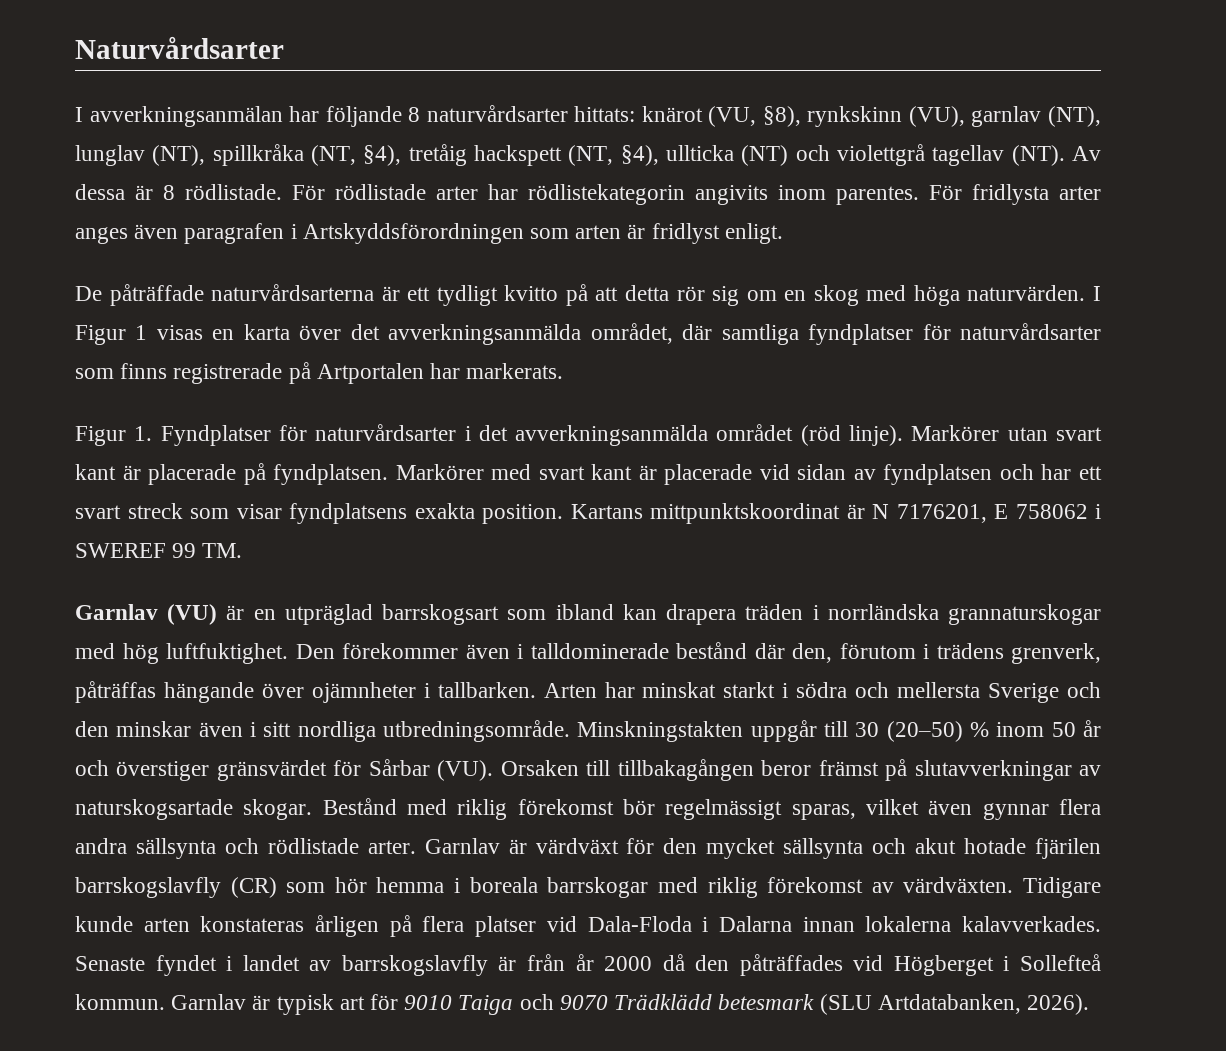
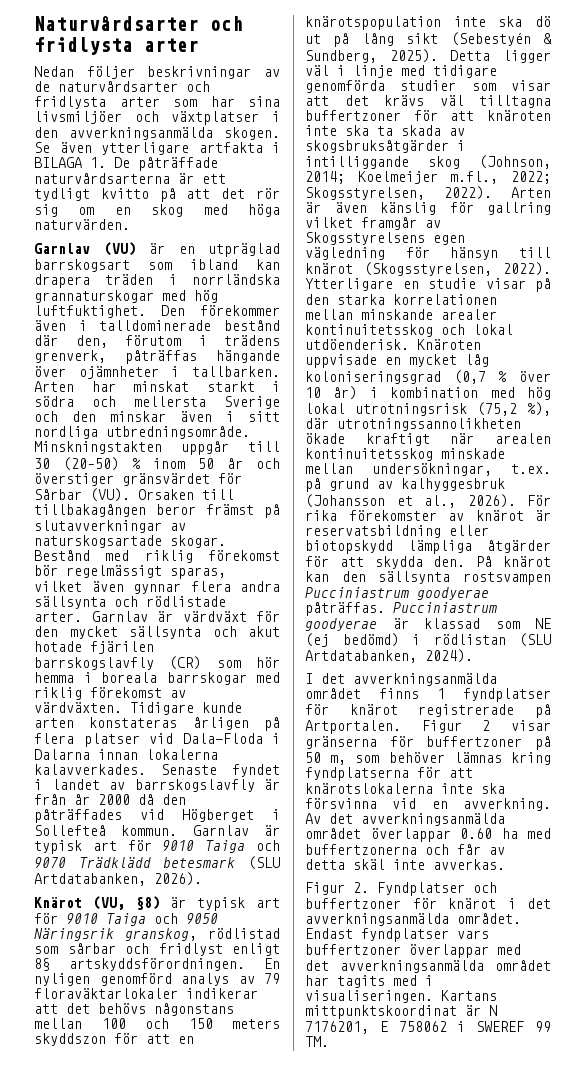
[75,105,1101,127] [75,144,1102,166] [75,184,1101,205] [75,223,783,244] // I avverkningsanmälan har följande 8 naturvårdsarter hittats: knärot (VU, §8), rynkskinn (VU), garnlav (NT), lunglav (NT), spillkråka (NT, §4), tretåig hackspett (NT, §4), ullticka (NT) och violettgrå tagellav (NT). Av dessa är 8 rödlistade. För rödlistade arter har rödlistekategorin angivits inom parentes. För fridlysta arter anges även paragrafen i Artskyddsförordningen som arten är fridlyst enligt. // -> [210,16,243,31] [34,37,199,55] [34,66,280,79] [34,81,210,92] [34,96,280,109] [34,111,280,125] [34,127,280,140] [34,142,280,155] [34,157,106,168] och fridlysta arter // Nedan följer beskrivningar av de naturvårdsarter och fridlysta arter som har sina livsmiljöer och växtplatser i den avverkningsanmälda skogen. Se även ytterligare artfakta i BILAGA 1.
[624,285,669,301] detta -> [221,188,246,199] det
[1092,286,1101,301] [75,323,1101,345] [75,362,564,384] [75,424,1102,446] [75,463,1102,485] [75,503,1101,524] [75,543,243,558] I Figur 1 visas en karta över det avverkningsanmälda området, där samtliga fyndplatser för naturvårdsarter som finns registrerade på Artportalen har markerats. // Figur 1. Fyndplatser för naturvårdsarter i det avverkningsanmälda området (röd linje). Markörer utan svart kant är placerade på fyndplatsen. Markörer med svart kant är placerade vid sidan av fyndplatsen och har ett svart streck som visar fyndplatsens exakta position. Kartans mittpunktskoordinat är N 7176201, E 758062 i SWEREF 99 TM. -> (130, 224) none
(1089, 1004) none -> [34,896,280,911] [34,913,218,926] [34,928,280,941] [34,943,280,956] [34,958,280,971] [34,973,280,986] [34,988,258,999] [34,1003,234,1016] [34,1018,280,1029] [34,1033,194,1046] [305,16,551,30] [305,32,552,47] [305,49,551,63] [305,65,497,78] [305,80,551,93] [305,95,551,108] [305,110,551,121] [305,125,465,136] [305,140,465,153] [305,155,551,169] [305,171,551,184] [305,186,551,200] [305,202,551,215] [305,217,441,230] [305,232,465,245] [305,247,551,260] [305,262,551,276] [305,278,551,292] [305,294,497,305] [305,309,497,320] [305,324,513,337] [305,339,481,350] [305,354,489,368] [305,370,551,384] [305,386,551,400] [305,402,551,416] [305,418,521,431] [305,433,551,446] [305,448,505,461] [305,463,551,476] [305,478,505,492] [305,494,551,508] [305,510,551,521] [305,525,489,538] [305,540,551,554] [305,556,551,569] [305,571,551,585] [305,587,489,600] [305,602,497,616] [305,618,551,631] [305,633,551,647] [305,649,473,663] [305,673,497,686] [305,688,551,702] [305,704,551,718] [305,720,551,734] [305,736,551,750] [305,752,551,765] [305,767,473,781] [305,783,505,794] [305,798,551,811] [305,813,505,826] [305,828,551,842] [305,844,505,855] [305,859,505,870] [305,882,497,896] [305,898,551,909] [305,913,521,926] [305,928,489,942] [305,944,521,958] [305,960,551,973] [305,975,433,988] [305,990,497,1003] [305,1005,497,1019] [305,1021,551,1034] [305,1036,329,1047] // Knärot (VU, §8) är typisk art för 9010 Taiga och 9050 Näringsrik granskog, rödlistad som sårbar och fridlyst enligt 8§ artskyddsförordningen. En nyligen genomförd analys av 79 floraväktarlokaler indikerar att det behövs någonstans mellan 100 och 150 meters skyddszon för att en knärotspopulation inte ska dö ut på lång sikt (Sebestyén & Sundberg, 2025). Detta ligger väl i linje med tidigare genomförda studier som visar att det krävs väl tilltagna buffertzoner för att knäroten inte ska ta skada av skogsbruksåtgärder i intilliggande skog (Johnson, 2014; Koelmeijer m.fl., 2022; Skogsstyrelsen, 2022). Arten är även känslig för gallring vilket framgår av Skogsstyrelsens egen vägledning för hänsyn till knärot (Skogsstyrelsen, 2022). Ytterligare en studie visar på den starka korrelationen mellan minskande arealer kontinuitetsskog och lokal utdöenderisk. Knäroten uppvisade en mycket låg koloniseringsgrad (0,7 % över 10 år) i kombination med hög lokal utrotningsrisk (75,2 %), där utrotningssannolikheten ökade kraftigt när arealen kontinuitetsskog minskade mellan undersökningar, t.ex. på grund av kalhyggesbruk (Johansson et al., 2026). För rika förekomster av knärot är reservatsbildning eller biotopskydd lämpliga åtgärder för att skydda den. På knärot kan den sällsynta rostsvampen Pucciniastrum goodyerae påträffas. Pucciniastrum goodyerae är klassad som NE (ej bedömd) i rödlistan (SLU Artdatabanken, 2024). // I det avverkningsanmälda området finns 1 fyndplatser för knärot registrerade på Artportalen. Figur 2 visar gränserna för buffertzoner på 50 m, som behöver lämnas kring fyndplatserna för att knärotslokalerna inte ska försvinna vid en avverkning. Av det avverkningsanmälda området överlappar 0.60 ha med buffertzonerna och får av detta skäl inte avverkas. // Figur 2. Fyndplatser och buffertzoner för knärot i det avverkningsanmälda området. Endast fyndplatser vars buffertzoner överlappar med det avverkningsanmälda området har tagits med i visualiseringen. Kartans mittpunktskoordinat är N 7176201, E 758062 i SWEREF 99 TM.

